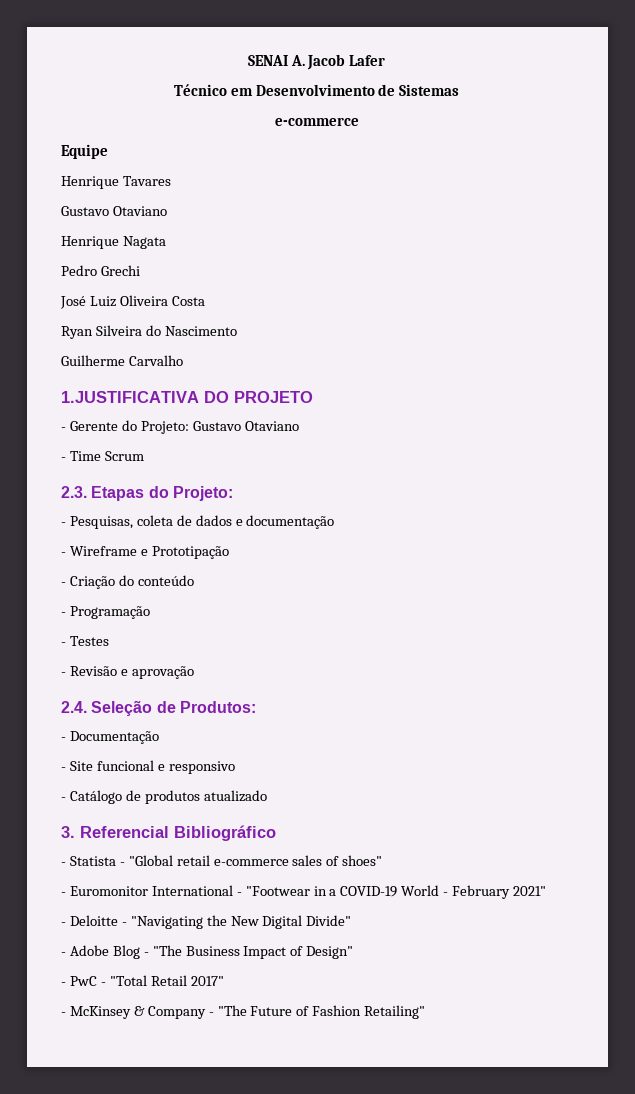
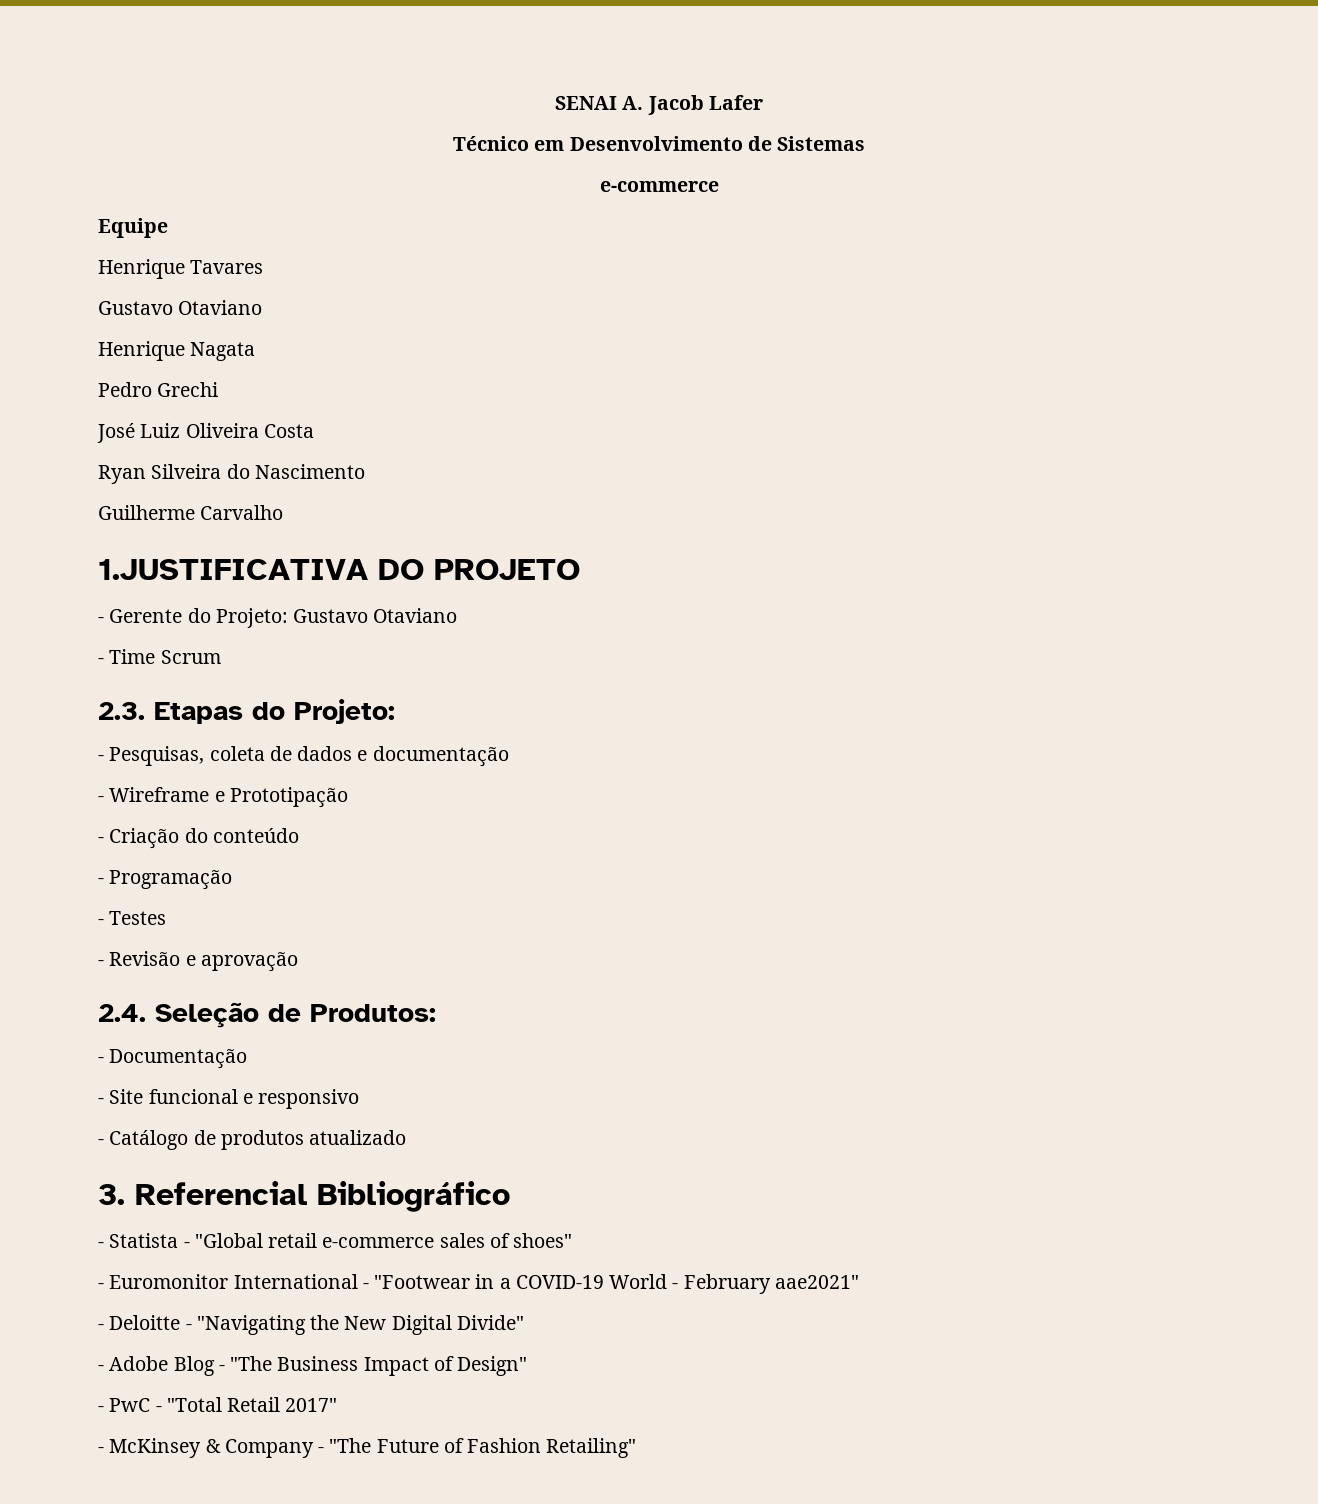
[513,886,547,896] 2021" -> [774,1275,859,1289] aae2021"

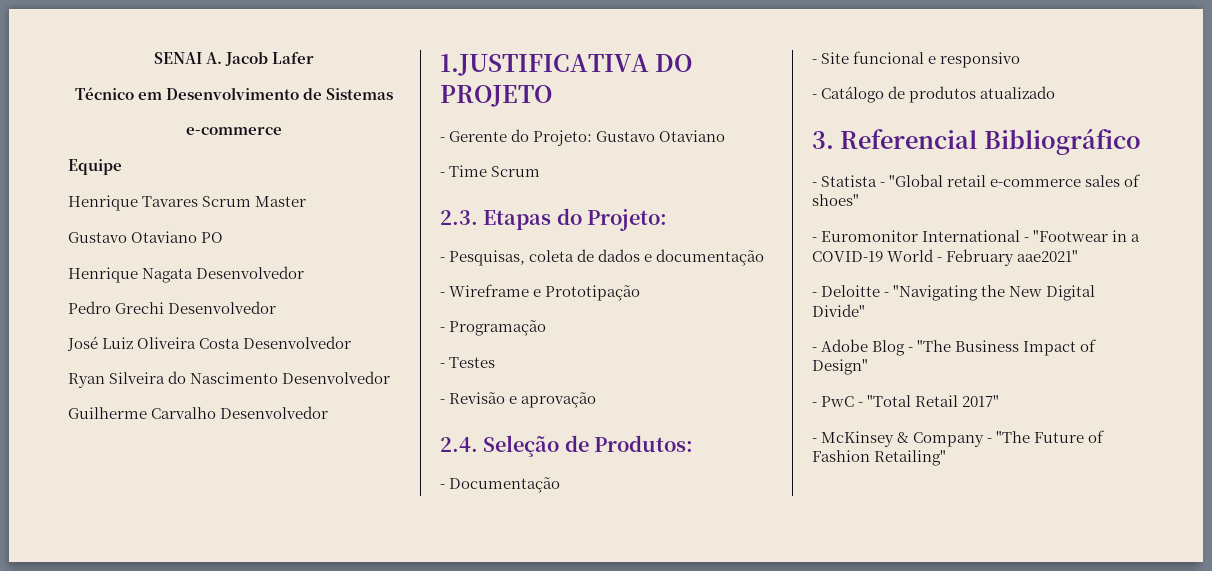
[98,300,263,315] // Gustavo Otaviano -> [202,196,307,207] [68,231,224,243] Scrum Master // Gustavo Otaviano PO
(256, 351) none -> [196,266,305,279] Desenvolvedor
(219, 389) none -> [168,301,277,314] Desenvolvedor
(314, 431) none -> [243,336,352,349] Desenvolvedor
(365, 471) none -> [282,371,391,384] Desenvolvedor
(284, 512) none -> [220,406,329,419] Desenvolvedor
[98,828,299,849] // - Criação do conteúdo -> (641, 293) none

